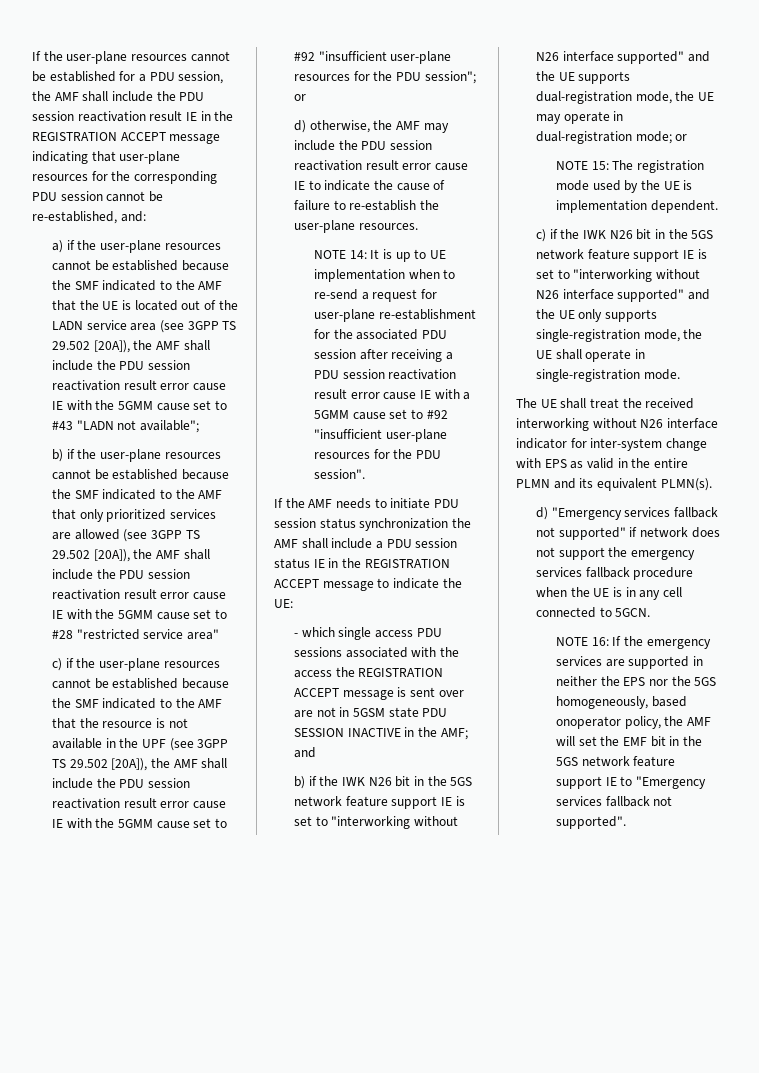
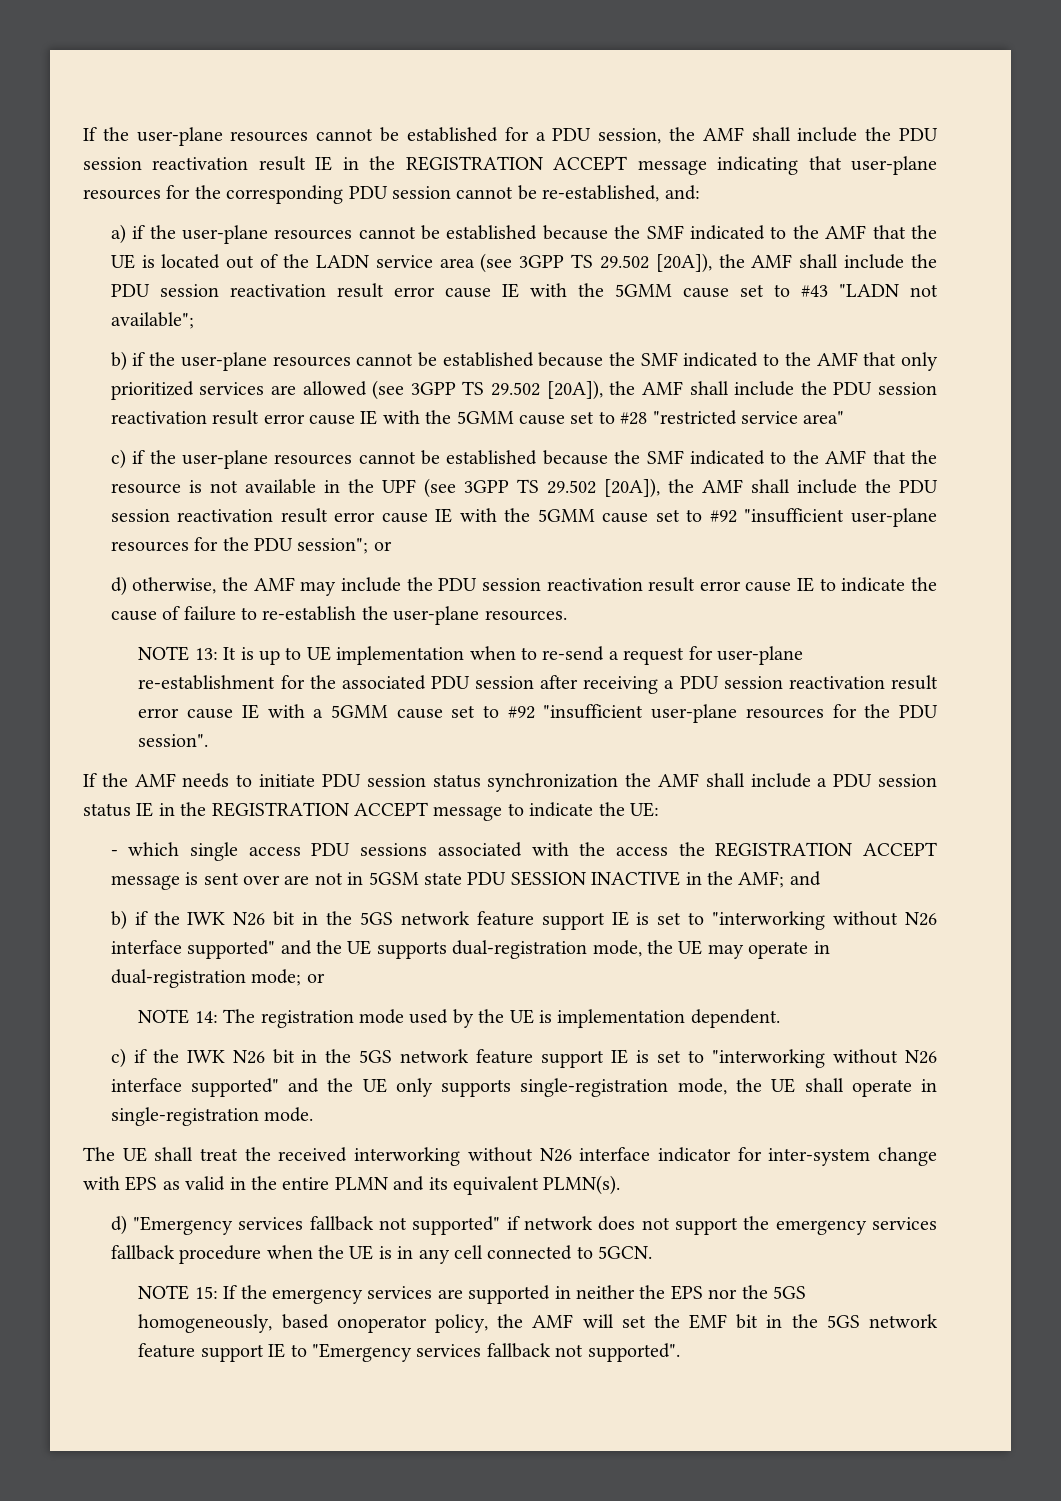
[349,250,367,259] 14: -> [194,648,218,660] 13:
[591,161,609,170] 15: -> [194,1011,218,1023] 14:
[591,637,609,646] 16: -> [194,1286,218,1299] 15:

